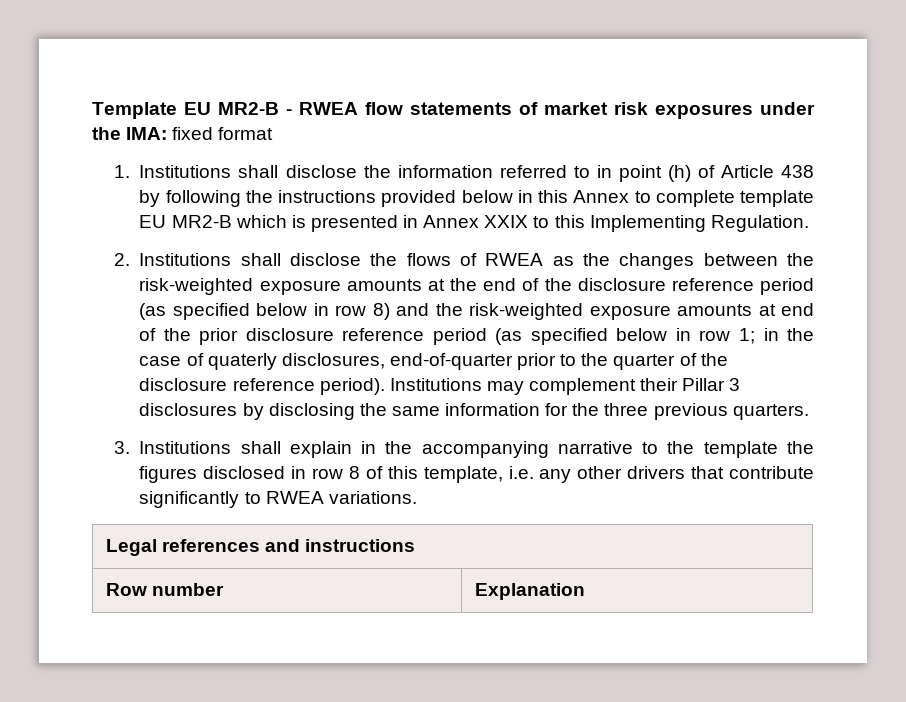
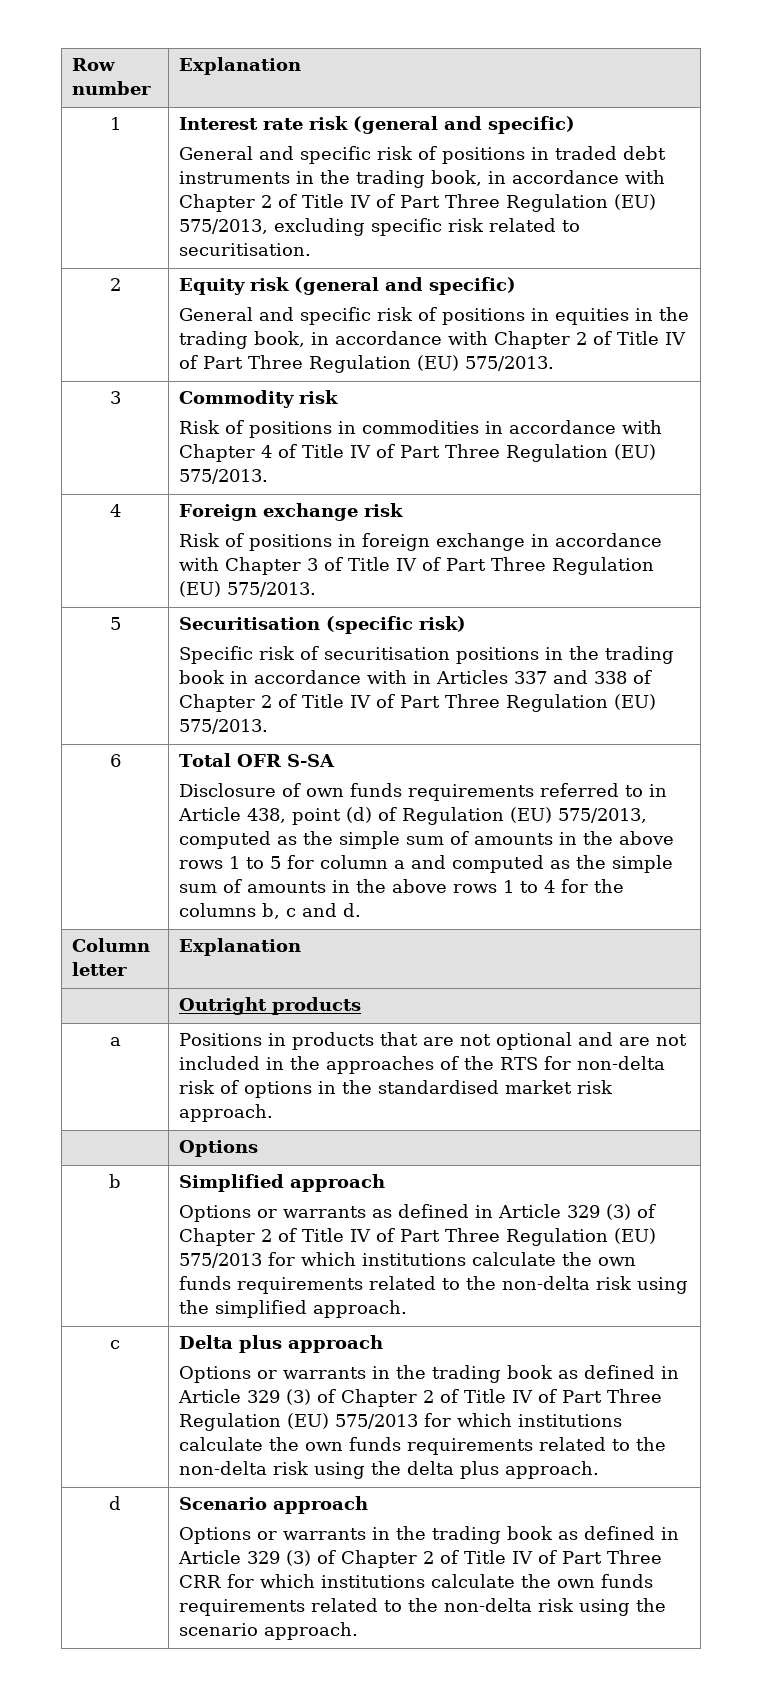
[92,102,815,119] [92,127,274,140] [113,165,814,182] [139,190,814,207] [139,215,809,232] [113,253,814,270] [139,278,814,295] [139,303,814,320] [139,328,814,345] [139,353,728,370] [139,378,741,395] [139,403,809,420] [113,441,814,458] [139,466,814,483] [139,491,417,508] [105,539,415,556] [105,583,224,596] [474,583,585,600] Template EU MR2-B - RWEA flow statements of market risk exposures under the IMA: fixed format // 1. Institutions shall disclose the information referred to in point (h) of Article 438 by following the instructions provided below in this Annex to complete template EU MR2-B which is presented in Annex XXIX to this Implementing Regulation. // 2. Institutions shall disclose the flows of RWEA as the changes between the risk-weighted exposure amounts at the end of the disclosure reference period (as specified below in row 8) and the risk-weighted exposure amounts at end of the prior disclosure reference period (as specified below in row 1; in the case of quaterly disclosures, end-of-quarter prior to the quarter of the disclosure reference period). Institutions may complement their Pillar 3 disclosures by disclosing the same information for the three previous quarters. // 3. Institutions shall explain in the accompanying narrative to the template the figures disclosed in row 8 of this template, i.e. any other drivers that contribute significantly to RWEA variations. // Legal references and instructions // Row number | Explanation -> [72,58,116,71] [72,81,152,95] [179,57,302,75] [109,117,121,130] [179,116,576,134] [179,146,667,164] [179,170,666,188] [179,194,657,212] [179,218,581,236] [179,243,312,256] [109,278,121,291] [179,277,517,295] [179,307,690,325] [179,331,687,349] [179,355,555,373] [109,391,121,404] [179,390,339,408] [179,420,663,438] [179,444,657,462] [179,469,269,484] [109,504,121,517] [179,503,404,521] [179,533,663,551] [179,557,655,575] [179,581,317,597] [109,617,121,630] [179,616,467,634] [179,646,675,664] [179,670,653,684] [179,694,657,712] [179,719,269,734] [109,754,121,767] [179,753,336,767] [179,783,668,801] [178,807,648,825] [179,831,675,849] [179,855,674,873] [179,879,625,893] [179,903,362,919] [72,938,151,952] [72,962,128,976] [179,938,302,956] [179,997,362,1015] [109,1037,121,1046] [179,1032,688,1050] [179,1056,666,1074] [179,1080,614,1098] [179,1104,274,1122] [179,1140,259,1157] [109,1174,121,1188] [179,1174,386,1192] [179,1204,657,1222] [179,1228,657,1246] [179,1252,637,1268] [179,1276,689,1294] [179,1300,408,1318] [110,1340,120,1349] [179,1335,384,1353] [179,1365,680,1383] [178,1389,663,1407] [179,1413,623,1431] [179,1437,667,1455] [179,1461,600,1479] [109,1496,121,1510] [179,1496,369,1514] [179,1526,680,1544] [178,1550,663,1568] [179,1574,654,1588] [179,1598,667,1616] [179,1622,359,1640] Row number | Explanation // 1 | Interest rate risk (general and specific) // General and specific risk of positions in traded debt instruments in the trading book, in accordance with Chapter 2 of Title IV of Part Three Regulation (EU) 575/2013, excluding specific risk related to securitisation. // 2 | Equity risk (general and specific) // General and specific risk of positions in equities in the trading book, in accordance with Chapter 2 of Title IV of Part Three Regulation (EU) 575/2013. // 3 | Commodity risk // Risk of positions in commodities in accordance with Chapter 4 of Title IV of Part Three Regulation (EU) 575/2013. // 4 | Foreign exchange risk // Risk of positions in foreign exchange in accordance with Chapter 3 of Title IV of Part Three Regulation (EU) 575/2013. // 5 | Securitisation (specific risk) // Specific risk of securitisation positions in the trading book in accordance with in Articles 337 and 338 of Chapter 2 of Title IV of Part Three Regulation (EU) 575/2013. // 6 | Total OFR S-SA // Disclosure of own funds requirements referred to in Article 438, point (d) of Regulation (EU) 575/2013, computed as the simple sum of amounts in the above rows 1 to 5 for column a and computed as the simple sum of amounts in the above rows 1 to 4 for the columns b, c and d. // Column letter | Explanation // | Outright products // a | Positions in products that are not optional and are not included in the approaches of the RTS for non-delta risk of options in the standardised market risk approach. // | Options // b | Simplified approach // Options or warrants as defined in Article 329 (3) of Chapter 2 of Title IV of Part Three Regulation (EU) 575/2013 for which institutions calculate the own funds requirements related to the non-delta risk using the simplified approach. // c | Delta plus approach // Options or warrants in the trading book as defined in Article 329 (3) of Chapter 2 of Title IV of Part Three Regulation (EU) 575/2013 for which institutions calculate the own funds requirements related to the non-delta risk using the delta plus approach. // d | Scenario approach // Options or warrants in the trading book as defined in Article 329 (3) of Chapter 2 of Title IV of Part Three CRR for which institutions calculate the own funds requirements related to the non-delta risk using the scenario approach.

